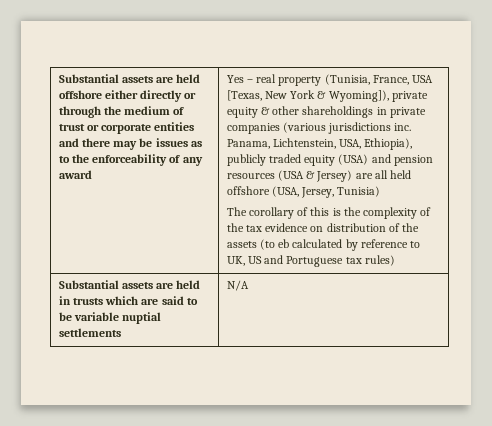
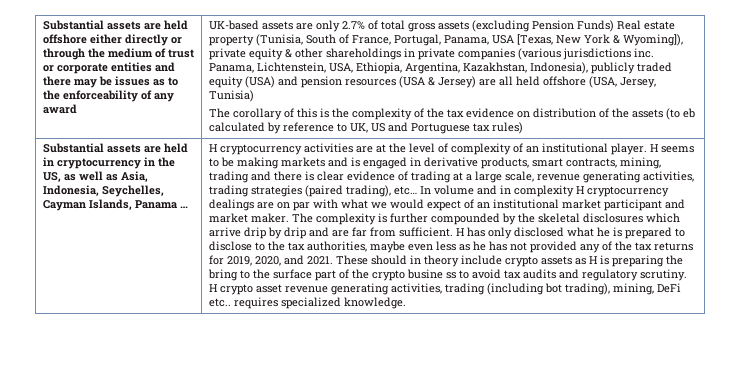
[226,74,409,86] Yes – real property (Tunisia, France, -> [208,20,675,32] [208,34,489,46] UK-based assets are only 2.7% of total gross assets (excluding Pension Funds) Real estate property (Tunisia, South of France, Portugal, Panama,
[364,138,413,150] Ethiopia), -> [355,62,588,74] Ethiopia, Argentina, Kazakhstan, Indonesia),
[72,296,198,305] [58,312,162,324] [58,328,121,337] [226,280,249,291] trusts which are said to be variable nuptial settlements | N/A -> [56,157,175,169] [42,171,148,182] [42,185,164,197] [42,199,188,211] [208,143,694,155] [208,157,661,169] [208,171,694,183] [208,185,669,197] [208,199,685,211] [208,213,680,225] [208,227,685,239] [208,241,693,253] [208,255,683,267] [207,269,687,281] [208,283,681,295] [208,297,406,309] cryptocurrency in the US, as well as Asia, Indonesia, Seychelles, Cayman Islands, Panama … | H cryptocurrency activities are at the level of complexity of an institutional player. H seems to be making markets and is engaged in derivative products, smart contracts, mining, trading and there is clear evidence of trading at a large scale, revenue generating activities, trading strategies (paired trading), etc… In volume and in complexity H cryptocurrency dealings are on par with what we would expect of an institutional market participant and market maker. The complexity is further compounded by the skeletal disclosures which arrive drip by drip and are far from sufficient. H has only disclosed what he is prepared to disclose to the tax authorities, maybe even less as he has not provided any of the tax returns for 2019, 2020, and 2021. These should in theory include crypto assets as H is preparing the bring to the surface part of the crypto busine ss to avoid tax audits and regulatory scrutiny. H crypto asset revenue generating activities, trading (including bot trading), mining, DeFi etc.. requires specialized knowledge.

